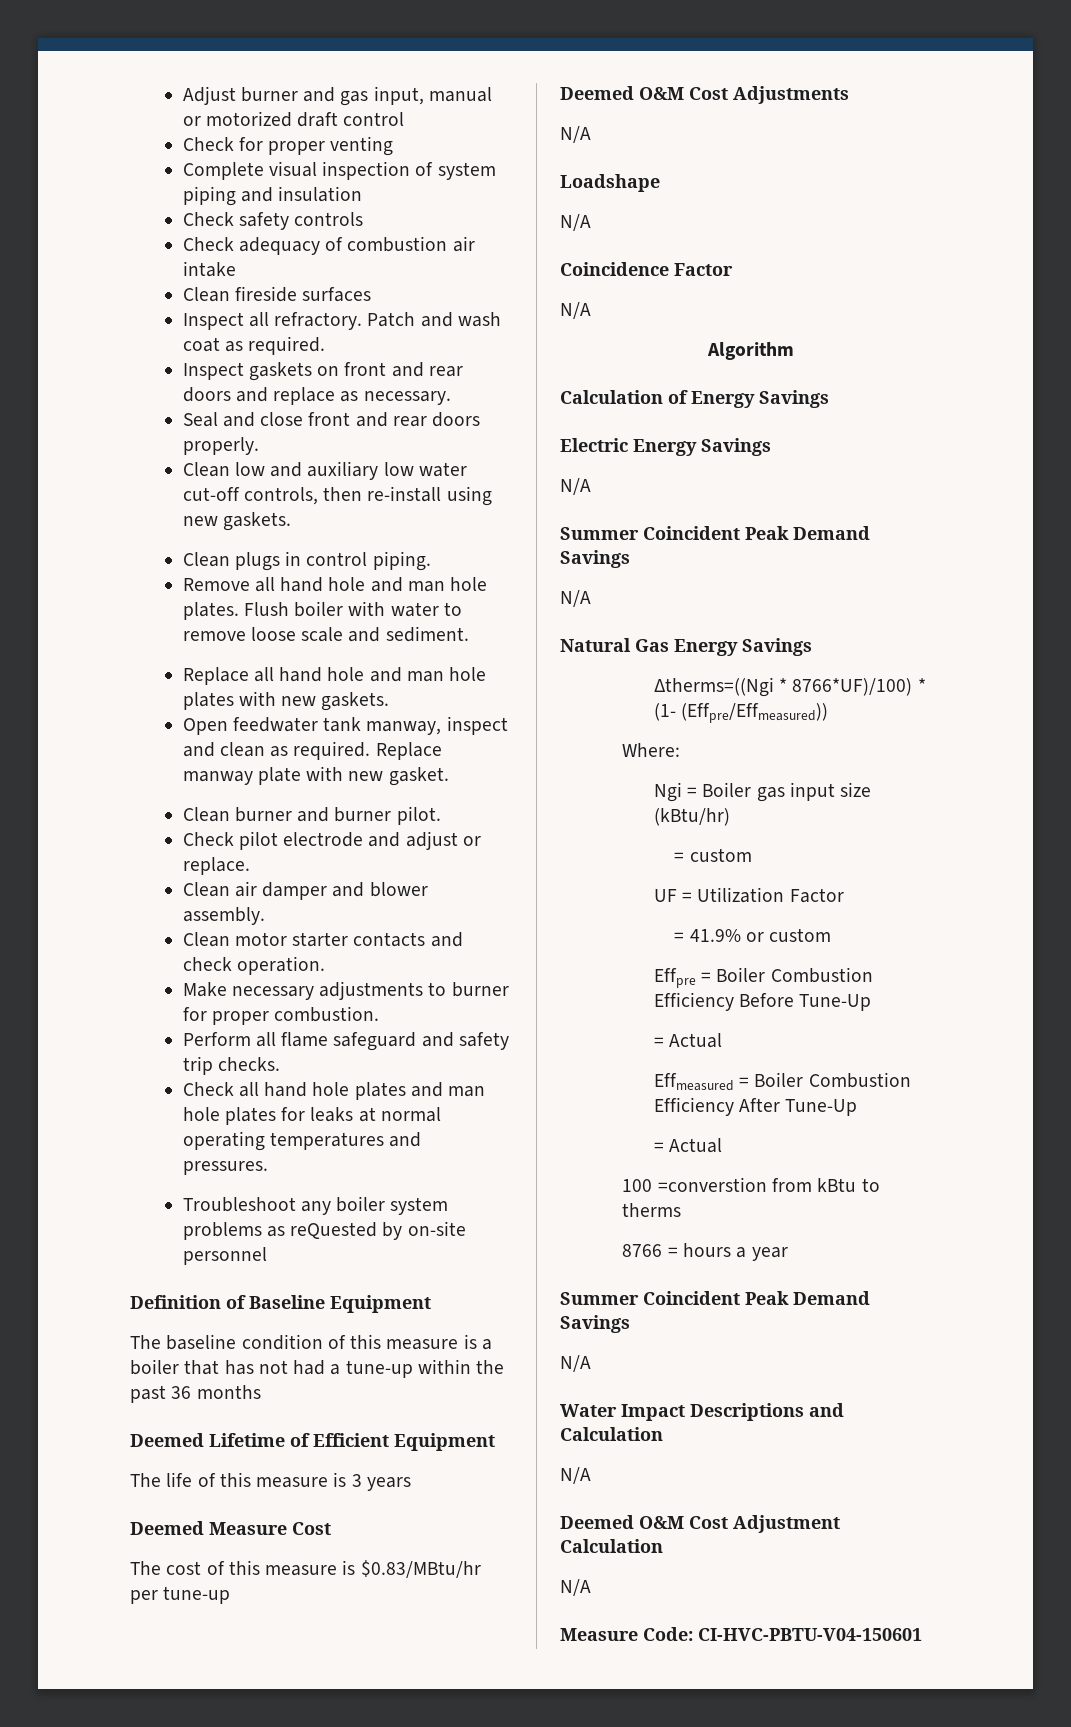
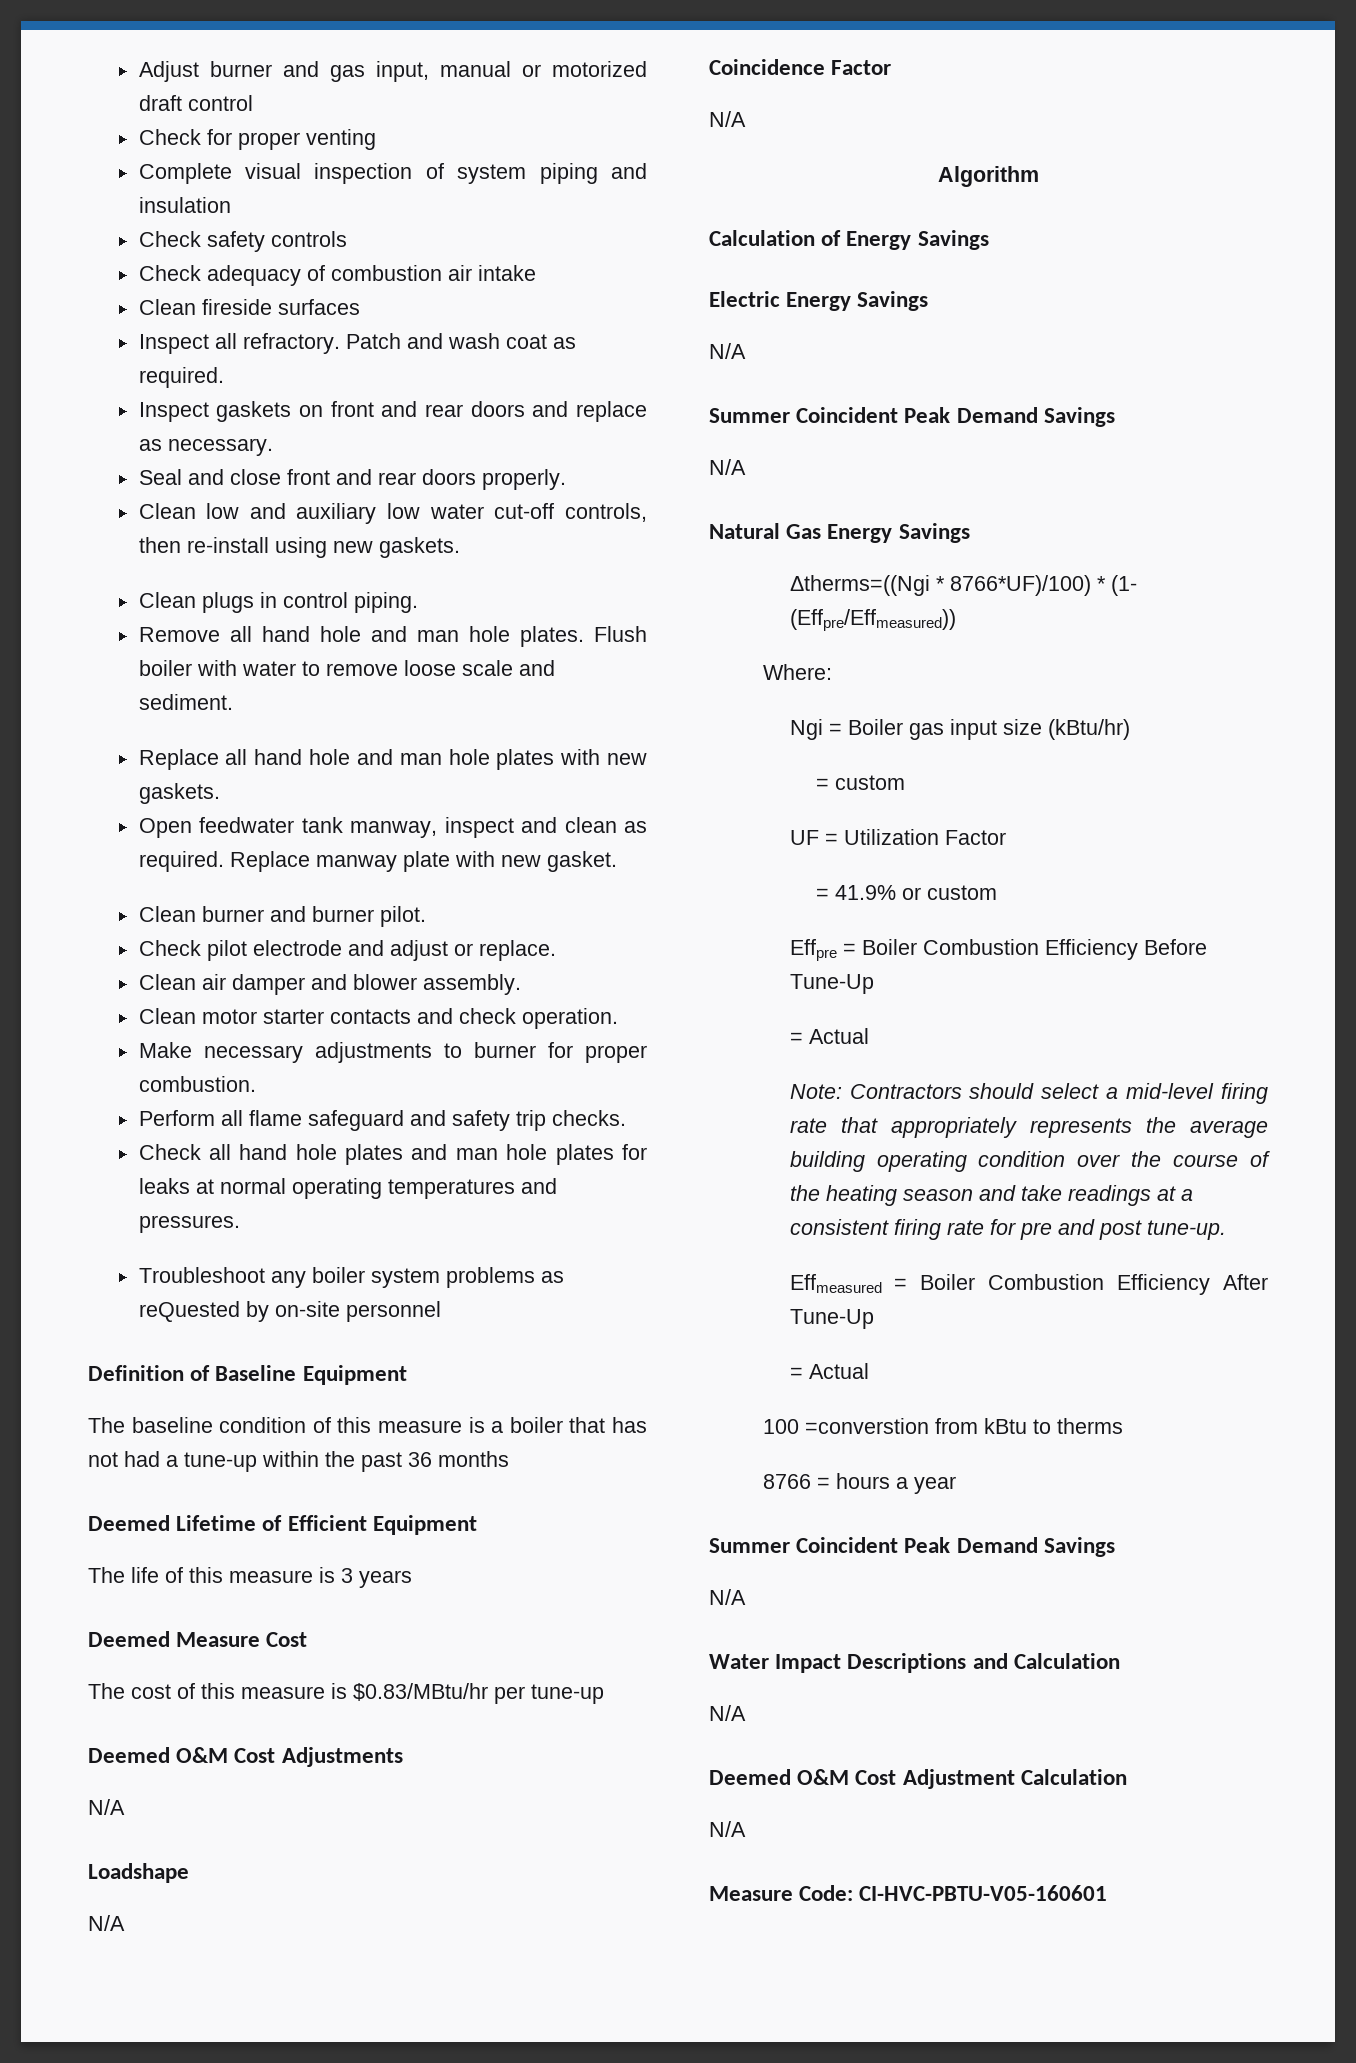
(722, 1040) none -> [789,1083,1268,1104] [789,1117,1268,1138] [789,1151,1270,1172] [789,1185,1193,1206] [789,1219,1226,1240] // Note: Contractors should select a mid-level firing rate that appropriately represents the average building operating condition over the course of the heating season and take readings at a consistent firing rate for pre and post tune-up.
[698,1628,922,1641] CI-HVC-PBTU-V04-150601 -> [859,1885,1108,1901] CI-HVC-PBTU-V05-160601

